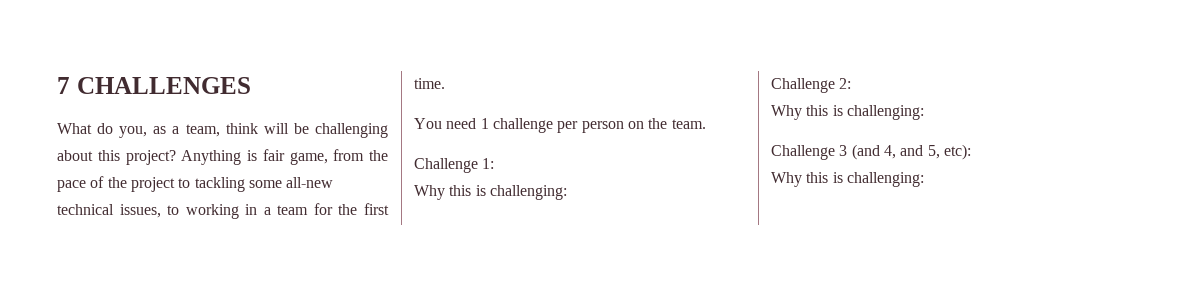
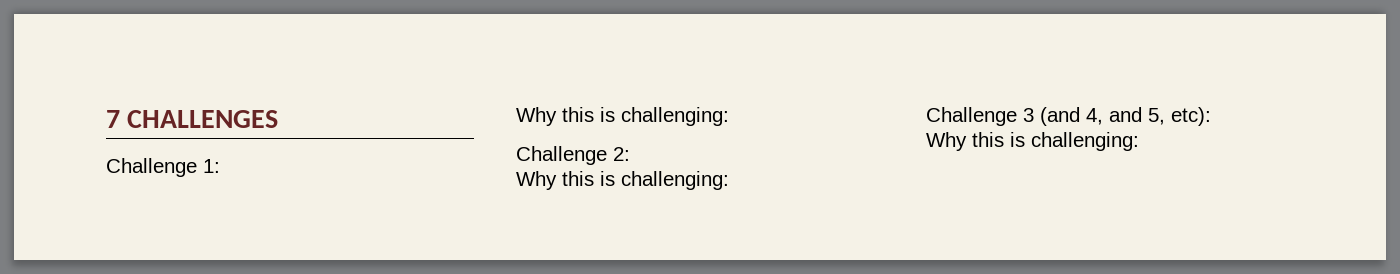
[57,123,388,138] [57,149,388,165] [57,176,334,192] [57,203,389,219] [414,78,445,89] [414,118,706,133] // What do you, as a team, think will be challenging about this project? Anything is fair game, from the pace of the project to tackling some all-new technical issues, to working in a team for the first time. // You need 1 challenge per person on the team. -> (279, 119) none

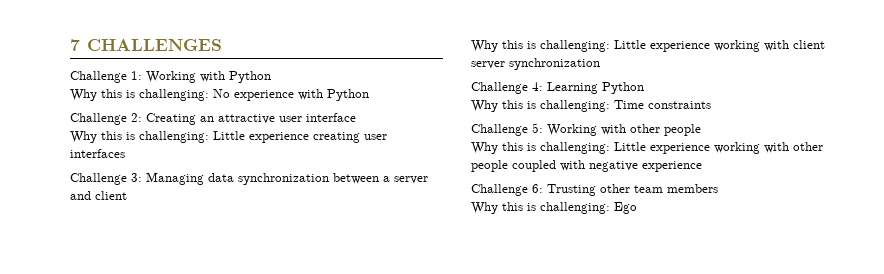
[516,107,729,126] [516,146,630,165] [516,171,729,190] [926,107,1211,126] [926,132,1139,151] // Why this is challenging: // Challenge 2: // Why this is challenging: // Challenge 3 (and 4, and 5, etc): // Why this is challenging: -> [146,71,271,83] [70,89,369,101] [70,113,356,125] [70,131,387,143] [70,149,125,158] [70,172,428,185] [70,191,127,200] [471,40,825,52] [471,58,600,70] [471,82,644,94] [471,100,711,112] [471,123,701,136] [471,142,823,154] [471,160,702,172] [471,184,718,196] [471,202,637,214] Working with Python // Why this is challenging: No experience with Python // Challenge 2: Creating an attractive user interface // Why this is challenging: Little experience creating user interfaces // Challenge 3: Managing data synchronization between a server and client // Why this is challenging: Little experience working with client server synchronization // Challenge 4: Learning Python // Why this is challenging: Time constraints // Challenge 5: Working with other people // Why this is challenging: Little experience working with other people coupled with negative experience // Challenge 6: Trusting other team members // Why this is challenging: Ego

